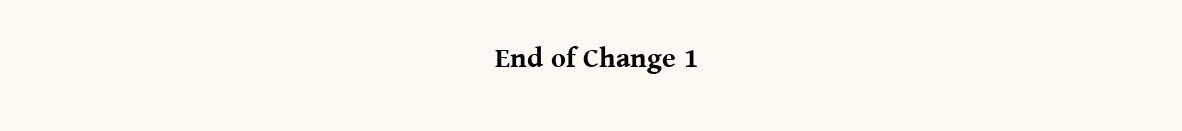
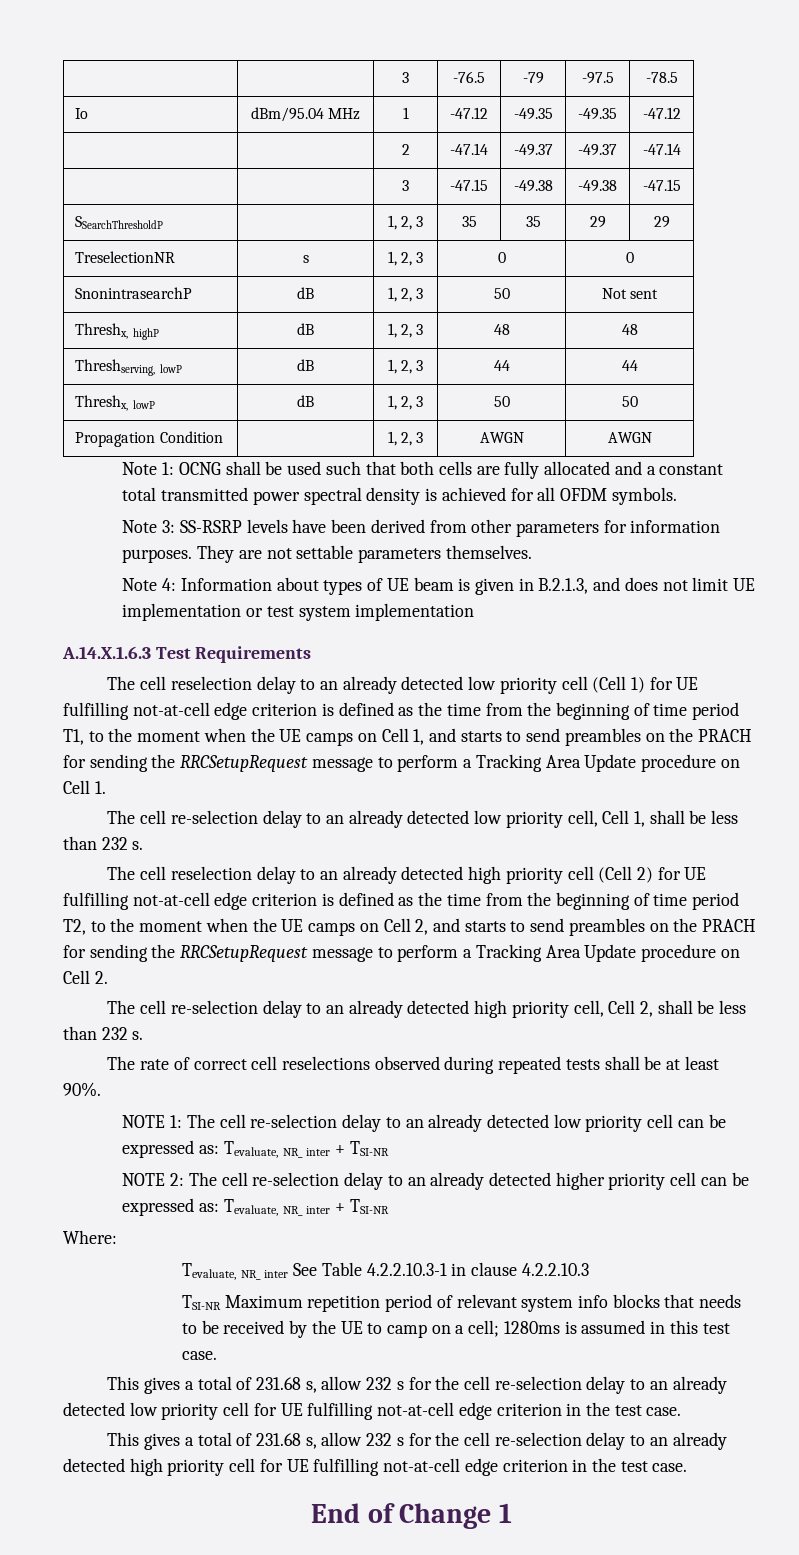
(495, 56) none -> [402,72,409,83] [453,71,485,83] [522,72,544,84] [581,72,614,84] [645,72,678,83] [75,108,89,119] [250,107,361,122] [402,107,409,119] [450,107,488,119] [513,108,553,120] [578,108,617,120] [642,107,681,119] [401,144,410,155] [450,143,488,155] [513,144,553,156] [578,144,617,156] [642,143,681,155] [402,180,409,191] [450,179,488,191] [513,180,553,192] [578,180,617,192] [642,179,681,191] [75,216,164,229] [387,215,424,230] [461,216,477,227] [525,216,541,227] [589,216,606,228] [653,216,670,228] [75,251,176,263] [302,255,309,263] [387,251,424,266] [497,252,506,263] [625,252,634,263] [75,287,193,299] [297,287,314,299] [387,287,424,302] [493,288,510,299] [601,288,659,299] [75,323,159,340] [297,323,314,335] [387,323,424,338] [493,324,510,335] [621,324,638,335] [75,359,182,376] [297,359,314,371] [387,359,424,374] [493,360,510,371] [621,360,638,371] [75,395,155,411] [297,395,314,407] [387,395,424,410] [493,396,510,407] [621,396,638,407] [75,431,223,447] [387,431,424,446] [479,432,524,443] [607,432,652,443] [122,461,724,479] [122,487,677,505] [122,519,721,537] [122,545,532,563] [122,577,756,595] [122,603,475,621] [62,646,312,663] [107,676,699,694] [63,702,740,720] [63,728,753,746] [63,754,740,772] [63,780,106,794] [107,810,739,828] [63,836,144,850] [107,866,707,884] [63,892,740,910] [63,918,757,936] [63,944,740,962] [63,970,108,984] [107,1000,747,1018] [63,1026,144,1040] [107,1056,719,1074] [63,1082,101,1097] [122,1114,726,1132] [122,1140,389,1158] [122,1172,749,1190] [122,1198,389,1216] [63,1230,117,1244] [181,1262,589,1280] [181,1294,742,1312] [181,1320,730,1338] [181,1351,217,1360] [107,1376,727,1394] [63,1402,682,1420] [107,1432,727,1450] [63,1458,688,1476] | | 3 | -76.5 | -79 | -97.5 | -78.5 // Io | dBm/95.04 MHz | 1 | -47.12 | -49.35 | -49.35 | -47.12 // | | 2 | -47.14 | -49.37 | -49.37 | -47.14 // | | 3 | -47.15 | -49.38 | -49.38 | -47.15 // SSearchThresholdP | | 1, 2, 3 | 35 | 35 | 29 | 29 // TreselectionNR | s | 1, 2, 3 | 0 | 0 // SnonintrasearchP | dB | 1, 2, 3 | 50 | Not sent // Threshx, highP | dB | 1, 2, 3 | 48 | 48 // Threshserving, lowP | dB | 1, 2, 3 | 44 | 44 // Threshx, lowP | dB | 1, 2, 3 | 50 | 50 // Propagation Condition | | 1, 2, 3 | AWGN | AWGN // Note 1: OCNG shall be used such that both cells are fully allocated and a constant total transmitted power spectral density is achieved for all OFDM symbols. // Note 3: SS-RSRP levels have been derived from other parameters for information purposes. They are not settable parameters themselves. // Note 4: Information about types of UE beam is given in B.2.1.3, and does not limit UE implementation or test system implementation // A.14.X.1.6.3 Test Requirements // The cell reselection delay to an already detected low priority cell (Cell 1) for UE fulfilling not-at-cell edge criterion is defined as the time from the beginning of time period T1, to the moment when the UE camps on Cell 1, and starts to send preambles on the PRACH for sending the RRCSetupRequest message to perform a Tracking Area Update procedure on Cell 1. // The cell re-selection delay to an already detected low priority cell, Cell 1, shall be less than 232 s. // The cell reselection delay to an already detected high priority cell (Cell 2) for UE fulfilling not-at-cell edge criterion is defined as the time from the beginning of time period T2, to the moment when the UE camps on Cell 2, and starts to send preambles on the PRACH for sending the RRCSetupRequest message to perform a Tracking Area Update procedure on Cell 2. // The cell re-selection delay to an already detected high priority cell, Cell 2, shall be less than 232 s. // The rate of correct cell reselections observed during repeated tests shall be at least 90%. // NOTE 1: The cell re-selection delay to an already detected low priority cell can be expressed as: Tevaluate, NR_ inter + TSI-NR // NOTE 2: The cell re-selection delay to an already detected higher priority cell can be expressed as: Tevaluate, NR_ inter + TSI-NR // Where: // Tevaluate, NR_ inter See Table 4.2.2.10.3-1 in clause 4.2.2.10.3 // TSI-NR Maximum repetition period of relevant system info blocks that needs to be received by the UE to camp on a cell; 1280ms is assumed in this test case. // This gives a total of 231.68 s, allow 232 s for the cell re-selection delay to an already detected low priority cell for UE fulfilling not-at-cell edge criterion in the test case. // This gives a total of 231.68 s, allow 232 s for the cell re-selection delay to an already detected high priority cell for UE fulfilling not-at-cell edge criterion in the test case. //

